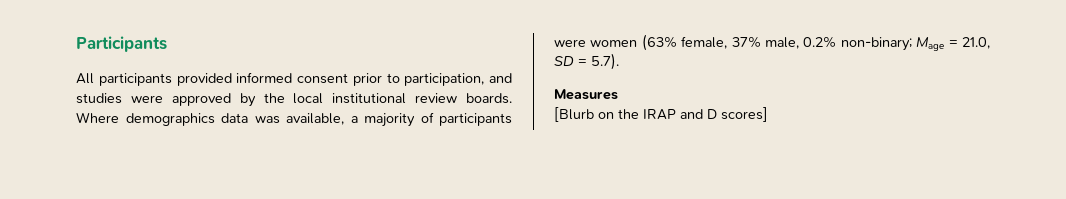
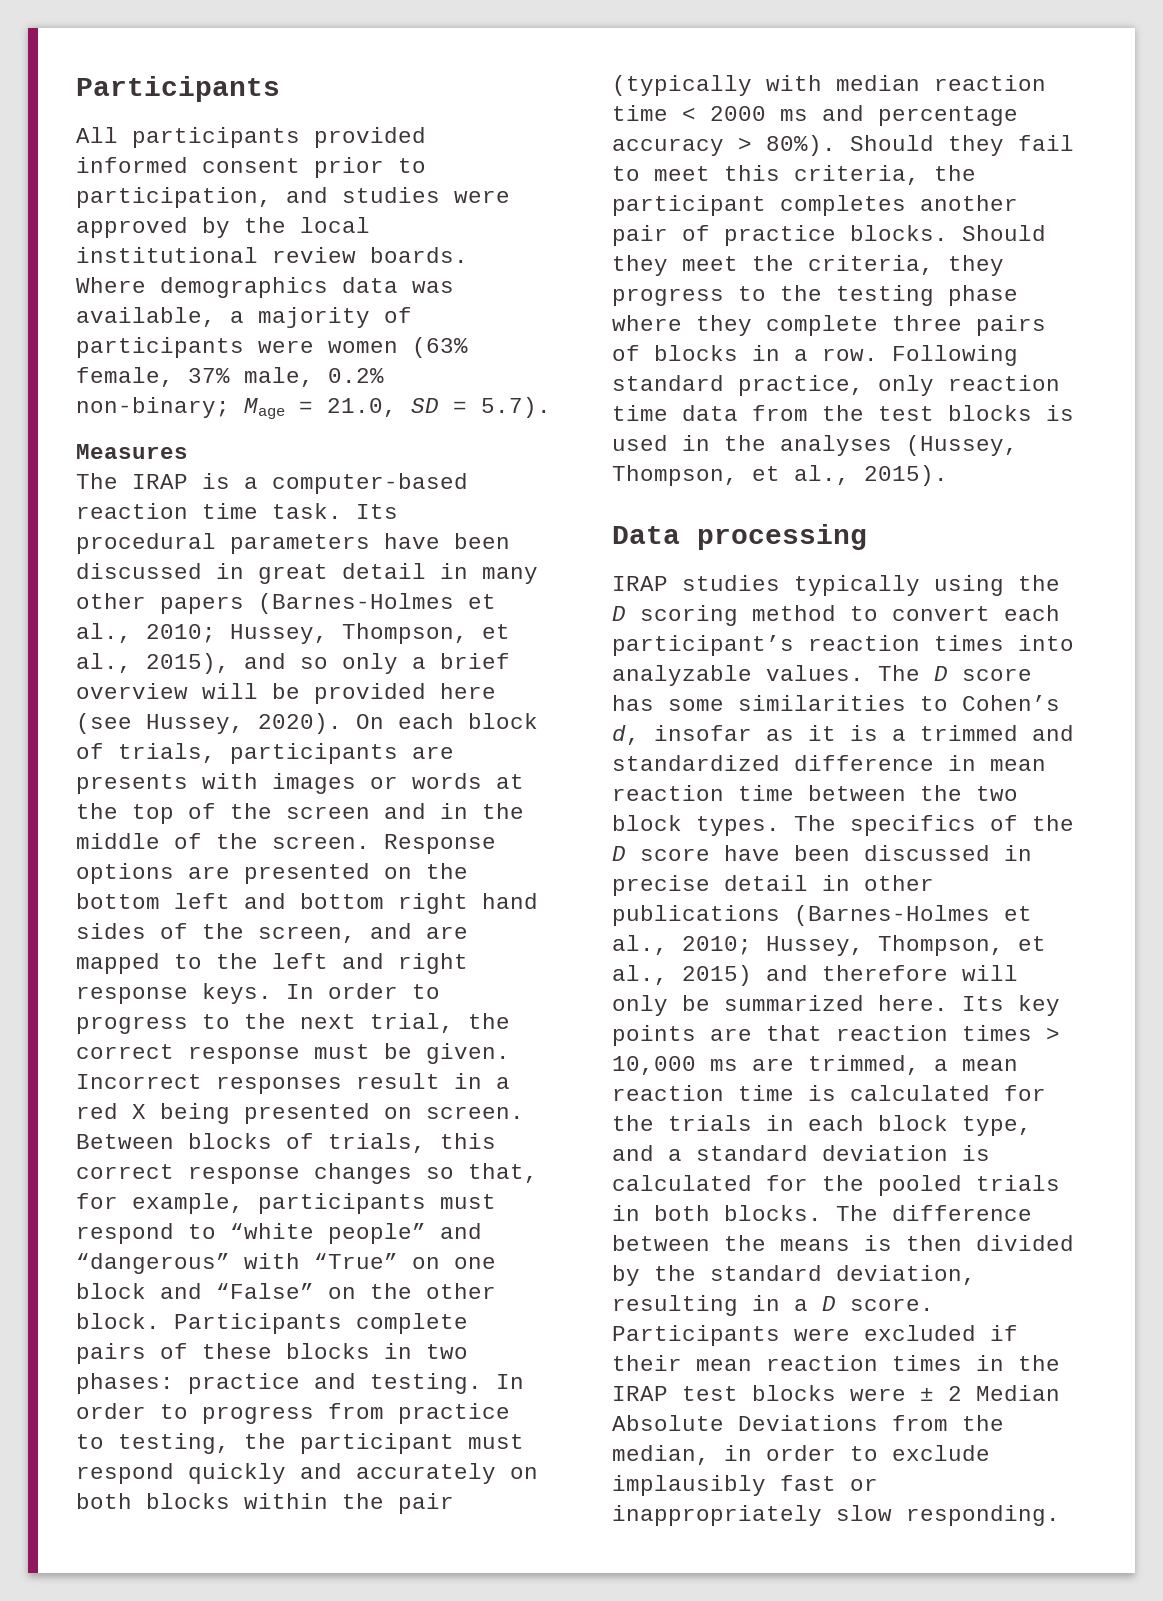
[554,107,768,122] [Blurb on the IRAP and D scores] -> [76,473,468,494] [76,503,398,519] [76,533,510,554] [76,563,538,584] [76,593,496,614] [76,623,510,644] [76,653,510,674] [76,683,496,704] [76,713,538,734] [76,743,454,764] [76,773,524,794] [76,803,524,824] [76,833,496,854] [76,863,468,884] [76,893,538,914] [76,923,468,943] [76,953,468,974] [76,983,440,1004] [76,1013,510,1034] [76,1043,510,1064] [76,1073,510,1094] [76,1103,524,1124] [76,1133,496,1153] [76,1163,538,1184] [76,1193,496,1214] [76,1223,482,1244] [76,1253,496,1274] [76,1283,496,1299] [76,1313,468,1334] [76,1343,468,1364] [76,1373,524,1394] [76,1403,510,1424] [76,1433,524,1454] [76,1463,538,1484] [76,1493,454,1514] [612,75,1046,96] [612,105,1018,126] [612,135,1074,156] [612,165,976,185] [612,195,1018,216] [612,225,1046,246] [612,255,1004,276] [612,285,1018,306] [612,315,1046,336] [612,345,1018,366] [612,375,1060,396] [612,405,1074,421] [612,435,1018,456] [612,465,948,486] [612,524,867,550] [612,575,1060,596] [612,605,1060,626] [612,635,1074,656] [612,665,1032,686] [612,695,1060,711] [612,725,1074,745] [612,755,1046,771] [612,785,1018,801] [612,815,1074,836] [612,845,1032,861] [612,875,934,896] [612,905,1032,926] [612,935,1046,956] [612,965,1018,986] [612,995,1060,1016] [612,1025,1060,1046] [612,1055,1018,1075] [612,1085,1046,1101] [612,1115,1032,1136] [612,1145,990,1161] [612,1175,1060,1196] [612,1205,1032,1221] [612,1235,1074,1251] [612,1265,976,1286] [612,1295,934,1316] [612,1325,1018,1346] [612,1355,1060,1371] [612,1385,1060,1401] [612,1415,1004,1431] [612,1445,990,1465] [612,1475,878,1496] [612,1505,1060,1526] The IRAP is a computer-based reaction time task. Its procedural parameters have been discussed in great detail in many other papers (Barnes-Holmes et al., 2010; Hussey, Thompson, et al., 2015), and so only a brief overview will be provided here (see Hussey, 2020). On each block of trials, participants are presents with images or words at the top of the screen and in the middle of the screen. Response options are presented on the bottom left and bottom right hand sides of the screen, and are mapped to the left and right response keys. In order to progress to the next trial, the correct response must be given. Incorrect responses result in a red X being presented on screen. Between blocks of trials, this correct response changes so that, for example, participants must respond to “white people” and “dangerous” with “True” on one block and “False” on the other block. Participants complete pairs of these blocks in two phases: practice and testing. In order to progress from practice to testing, the participant must respond quickly and accurately on both blocks within the pair (typically with median reaction time < 2000 ms and percentage accuracy > 80%). Should they fail to meet this criteria, the participant completes another pair of practice blocks. Should they meet the criteria, they progress to the testing phase where they complete three pairs of blocks in a row. Following standard practice, only reaction time data from the test blocks is used in the analyses (Hussey, Thompson, et al., 2015). // Data processing // IRAP studies typically using the D scoring method to convert each participant’s reaction times into analyzable values. The D score has some similarities to Cohen’s d, insofar as it is a trimmed and standardized difference in mean reaction time between the two block types. The specifics of the D score have been discussed in precise detail in other publications (Barnes-Holmes et al., 2010; Hussey, Thompson, et al., 2015) and therefore will only be summarized here. Its key points are that reaction times > 10,000 ms are trimmed, a mean reaction time is calculated for the trials in each block type, and a standard deviation is calculated for the pooled trials in both blocks. The difference between the means is then divided by the standard deviation, resulting in a D score. Participants were excluded if their mean reaction times in the IRAP test blocks were ± 2 Median Absolute Deviations from the median, in order to exclude implausibly fast or inappropriately slow responding.

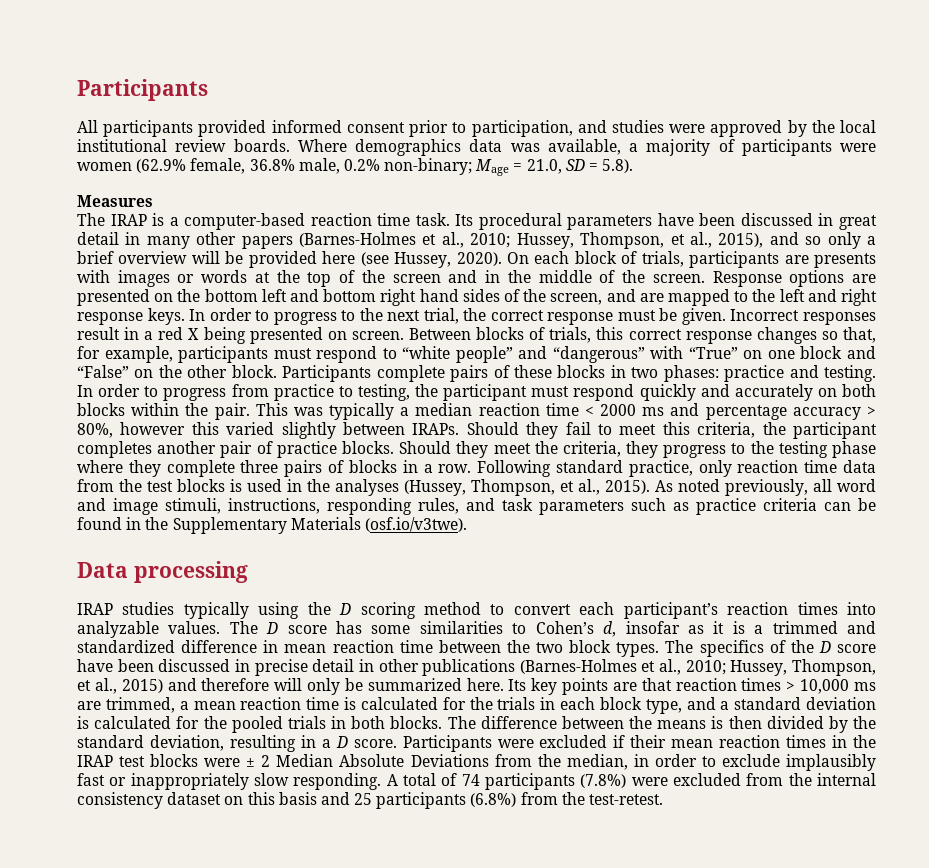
[412,337,468,358] [76,367,230,387] (63% female, 37% -> [136,158,295,174] (62.9% female, 36.8%
[481,397,551,418] 5.7). -> [602,159,634,173] 5.8).
[398,1493,454,1514] [612,75,822,96] pair (typically with -> [214,403,410,420] pair. This was typically a
[766,135,836,156] 80%). -> [77,422,460,439] 80%, however this varied slightly between IRAPs.
(948, 475) none -> [655,479,876,496] [77,498,876,515] [77,517,467,534] As noted previously, all word and image stimuli, instructions, responding rules, and task parameters such as practice criteria can be found in the Supplementary Materials (osf.io/v3twe).
(1060, 1515) none -> [386,773,877,790] [77,792,664,809] A total of 74 participants (7.8%) were excluded from the internal consistency dataset on this basis and 25 participants (6.8%) from the test-retest.

